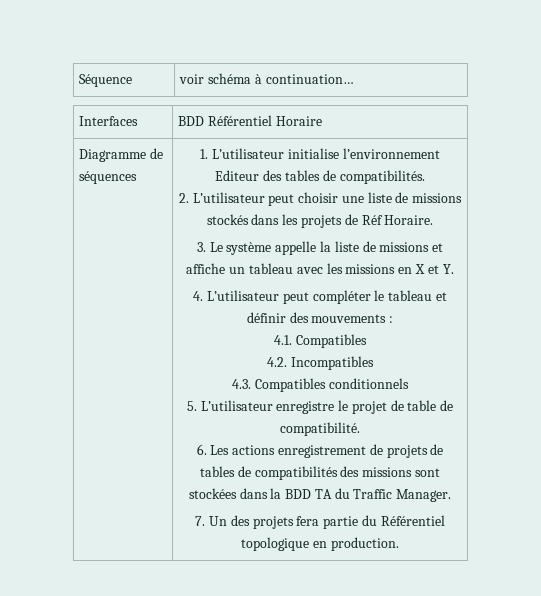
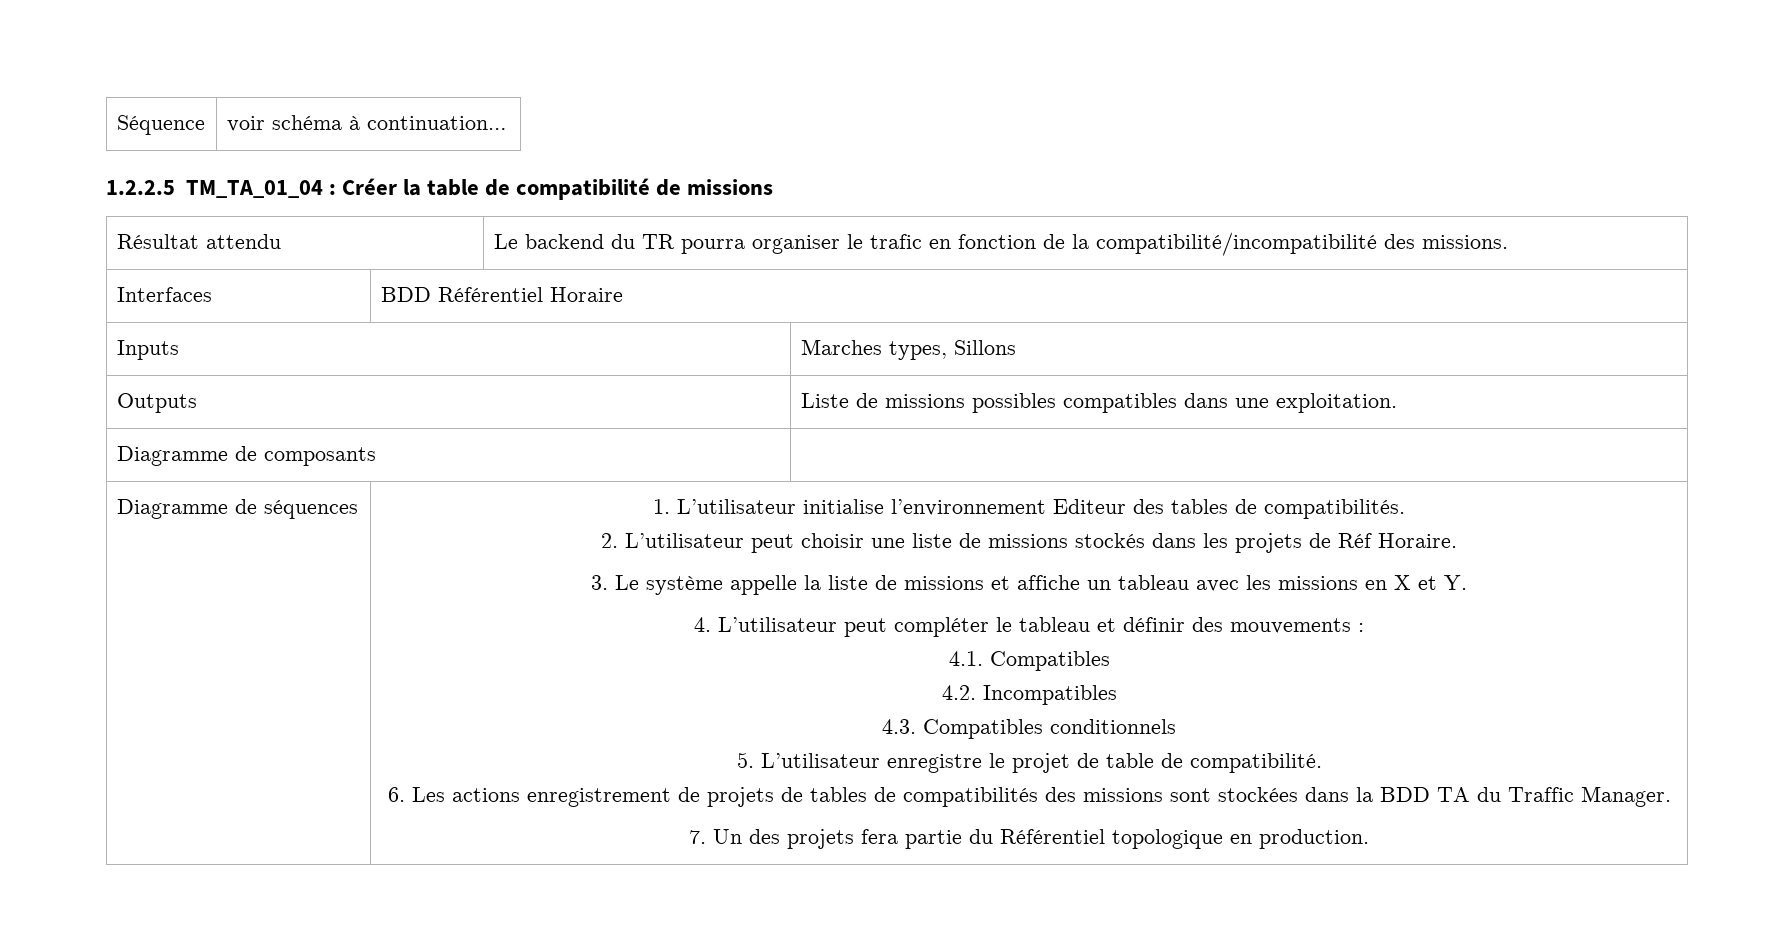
[79,116,139,126] [178,115,322,126] // Interfaces | BDD Référentiel Horaire -> [106,178,774,200] [116,234,281,249] [493,232,1508,256] [116,287,212,302] [380,287,623,302] [116,340,179,360] [800,339,1016,360] [116,393,197,413] [800,393,1397,413] [116,446,376,466] // 1.2.2.5 TM_TA_01_04 : Créer la table de compatibilité de missions // Résultat attendu | Le backend du TR pourra organiser le trafic en fonction de la compatibilité/incompatibilité des missions. // Interfaces | BDD Référentiel Horaire // Inputs | Marches types, Sillons // Outputs | Liste de missions possibles compatibles dans une exploitation. // Diagramme de composants |

